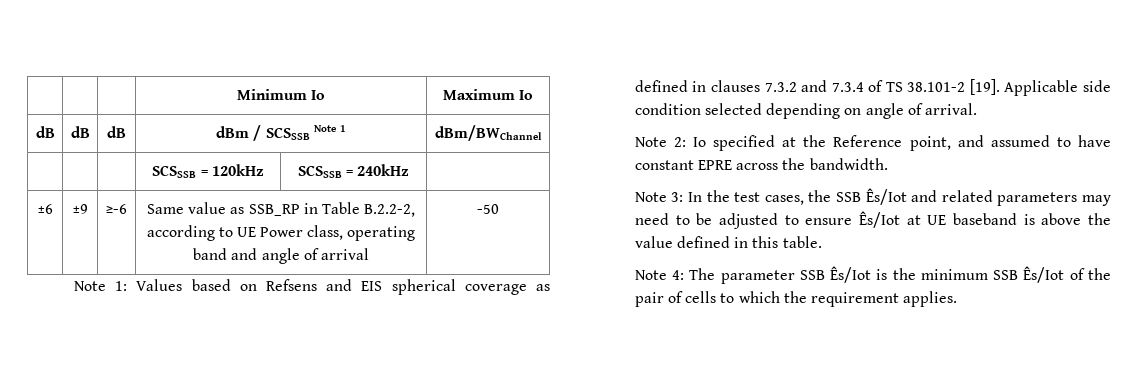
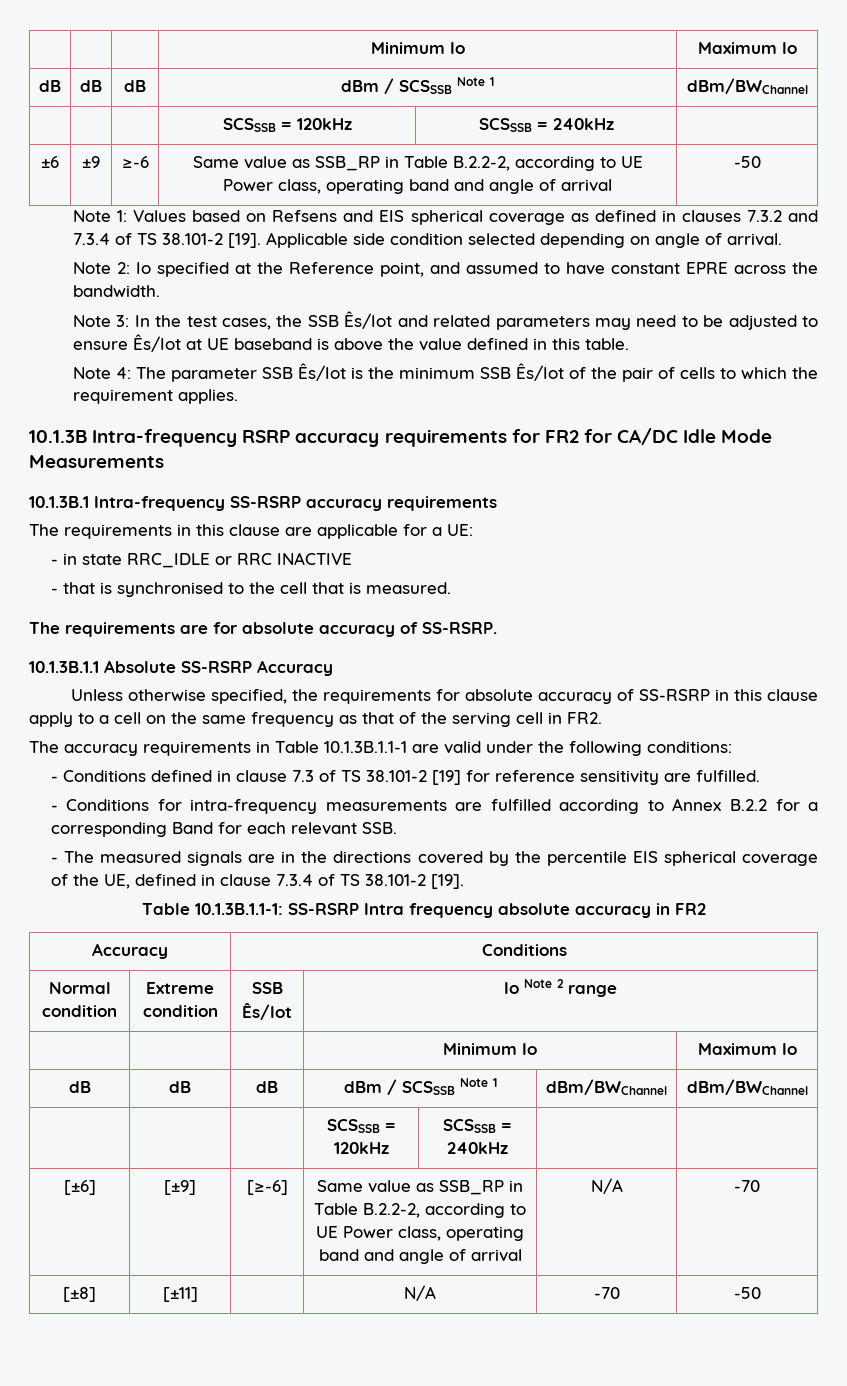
(958, 299) none -> [29,428,773,447] [29,455,164,468] [29,496,497,511] [29,524,473,539] [50,552,352,568] [50,582,451,597] [29,622,497,637] [29,660,333,676] [70,689,818,704] [29,712,602,727] [29,741,732,756] [50,770,760,785] [50,798,819,814] [50,822,397,837] [50,851,818,866] [50,874,464,889] [141,903,706,918] [92,943,168,959] [481,944,567,956] [48,982,111,994] [42,1005,117,1017] [146,982,214,994] [142,1005,218,1017] [251,982,283,994] [242,1002,292,1020] [504,979,617,997] [443,1043,537,1055] [697,1043,797,1055] [68,1081,91,1093] [169,1081,191,1093] [256,1081,278,1093] [343,1078,497,1095] [546,1079,667,1095] [686,1079,808,1095] [326,1119,396,1133] [333,1142,389,1154] [443,1119,512,1133] [447,1142,508,1154] [63,1180,96,1195] [164,1180,196,1195] [246,1180,288,1195] [317,1180,523,1195] [314,1203,526,1218] [316,1226,524,1241] [318,1249,522,1264] [590,1178,623,1194] [734,1180,760,1192] [63,1287,96,1302] [162,1287,198,1302] [404,1285,436,1301] [593,1287,620,1299] [733,1287,761,1299] // 10.1.3B Intra-frequency RSRP accuracy requirements for FR2 for CA/DC Idle Mode Measurements // 10.1.3B.1 Intra-frequency SS-RSRP accuracy requirements // The requirements in this clause are applicable for a UE: // - in state RRC_IDLE or RRC INACTIVE // - that is synchronised to the cell that is measured. // The requirements are for absolute accuracy of SS-RSRP. // 10.1.3B.1.1 Absolute SS-RSRP Accuracy // Unless otherwise specified, the requirements for absolute accuracy of SS-RSRP in this clause apply to a cell on the same frequency as that of the serving cell in FR2. // The accuracy requirements in Table 10.1.3B.1.1-1 are valid under the following conditions: // - Conditions defined in clause 7.3 of TS 38.101-2 [19] for reference sensitivity are fulfilled. // - Conditions for intra-frequency measurements are fulfilled according to Annex B.2.2 for a corresponding Band for each relevant SSB. // - The measured signals are in the directions covered by the percentile EIS spherical coverage of the UE, defined in clause 7.3.4 of TS 38.101-2 [19]. // Table 10.1.3B.1.1-1: SS-RSRP Intra frequency absolute accuracy in FR2 // Accuracy | Conditions // Normal condition | Extreme condition | SSB Ês/Iot | Io Note 2 range // | | | Minimum Io | Maximum Io // dB | dB | dB | dBm / SCSSSB Note 1 | dBm/BWChannel | dBm/BWChannel // | | | SCSSSB = 120kHz | SCSSSB = 240kHz | | // [±6] | [±9] | [≥-6] | Same value as SSB_RP in Table B.2.2-2, according to UE Power class, operating band and angle of arrival | N/A | -70 // [±8] | [±11] | | N/A | -70 | -50

